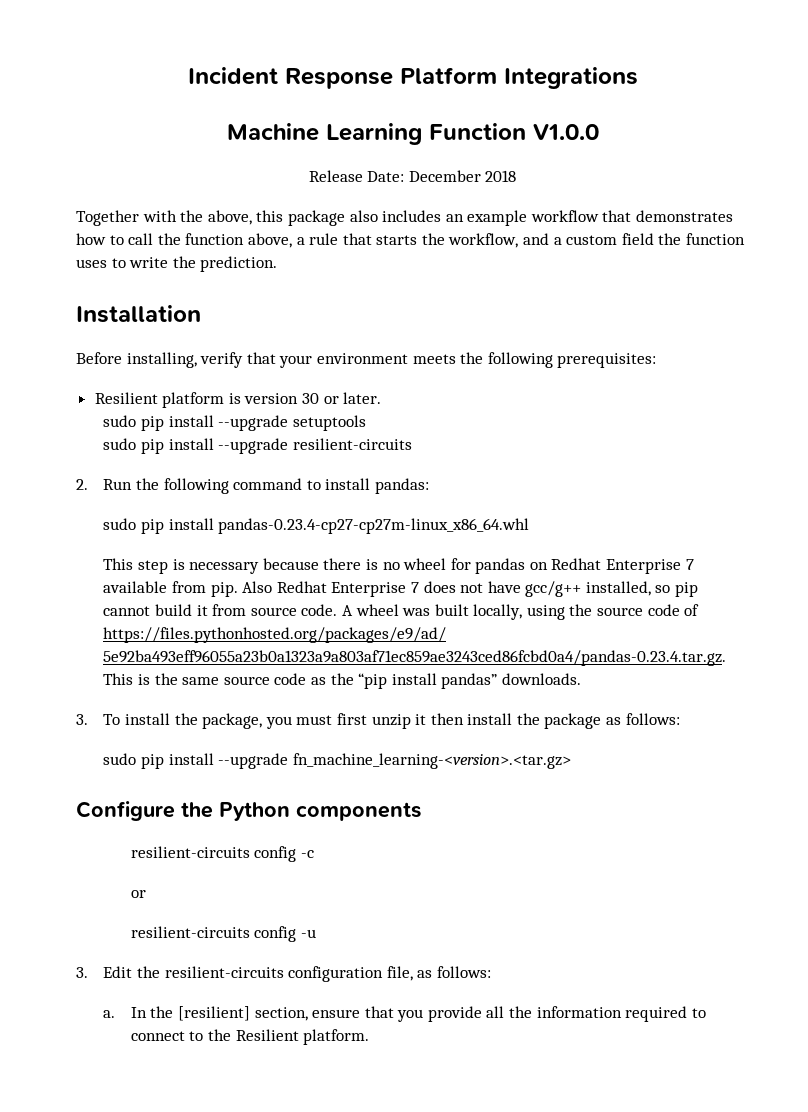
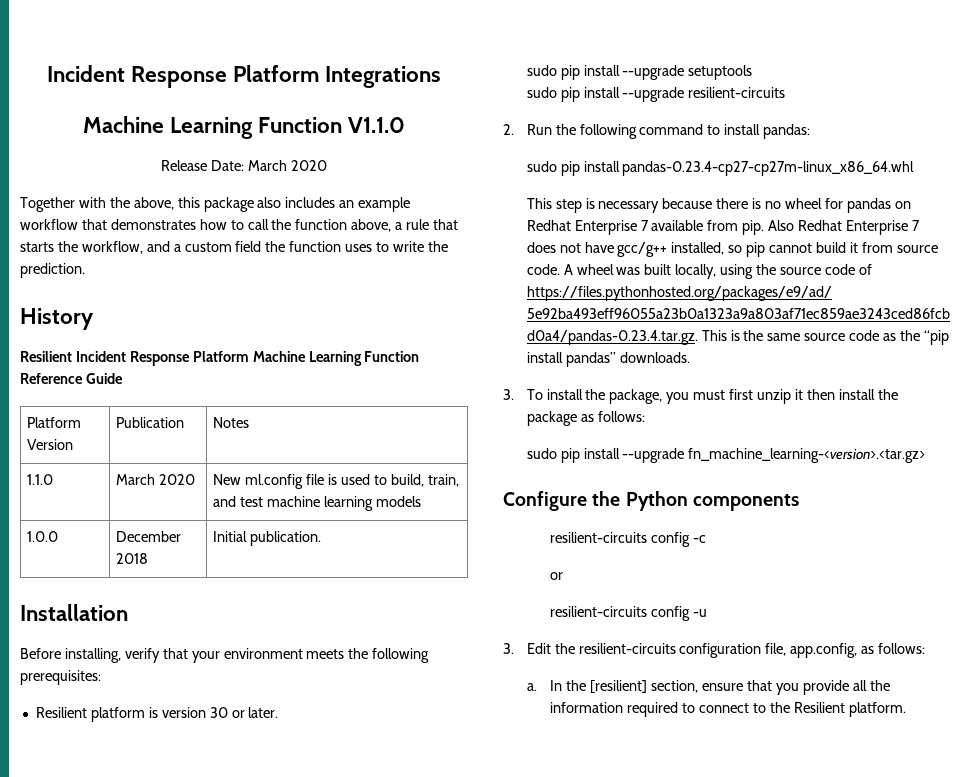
[532,124,599,140] V1.0.0 -> [348,117,406,133] V1.1.0
[408,170,517,182] December 2018 -> [247,160,327,171] March 2020
(278, 264) none -> [20,308,94,330] [20,351,420,366] [20,373,123,384] [27,417,82,428] [27,439,74,450] [116,417,185,428] [213,417,250,428] [27,474,54,485] [116,474,196,485] [213,474,459,489] [213,496,421,511] [27,531,59,542] [116,531,182,542] [116,553,149,564] [213,531,322,546] // History // Resilient Incident Response Platform Machine Learning Function Reference Guide // Platform Version | Publication | Notes // 1.1.0 | March 2020 | New ml.config file is used to build, train, and test machine learning models // 1.0.0 | December 2018 | Initial publication.
(413, 973) none -> [790,643,858,658] app.config,

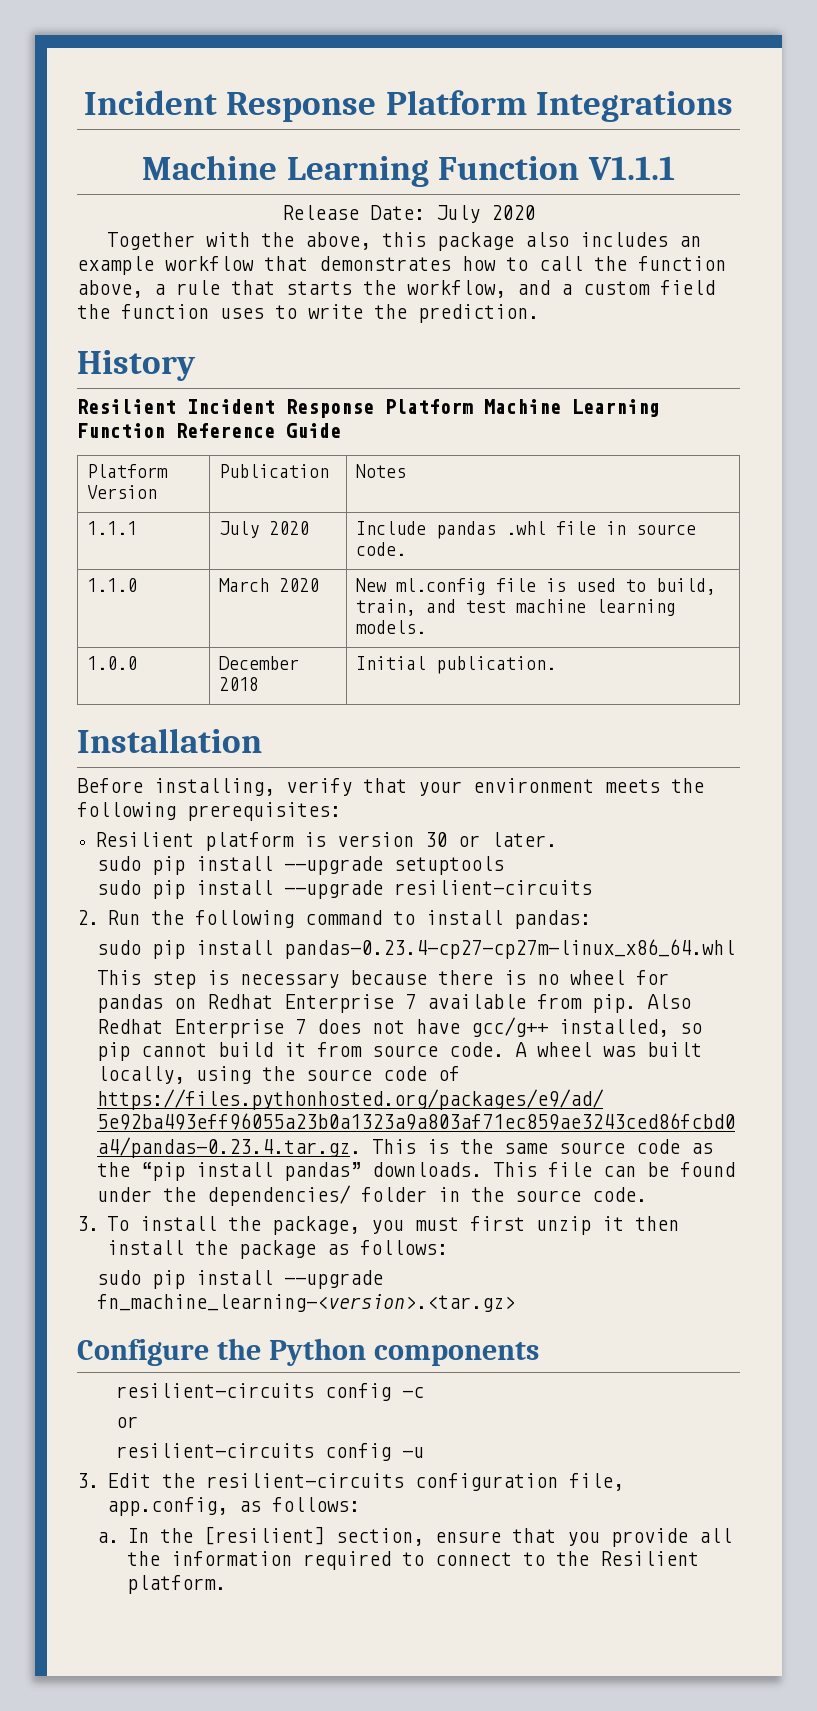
[348,117,406,133] V1.1.0 -> [587,156,675,180] V1.1.1
[247,160,287,171] March -> [436,205,480,223] July
(250, 422) none -> [86,521,137,535] [218,521,309,538] [355,521,696,539] [355,542,406,556] // 1.1.1 | July 2020 | Include pandas .whl file in source code.
[375,496,421,507] models -> [355,620,426,634] models.
(690, 357) none -> [492,1162,735,1177] [96,1185,647,1206] This file can be found under the dependencies/ folder in the source code.

